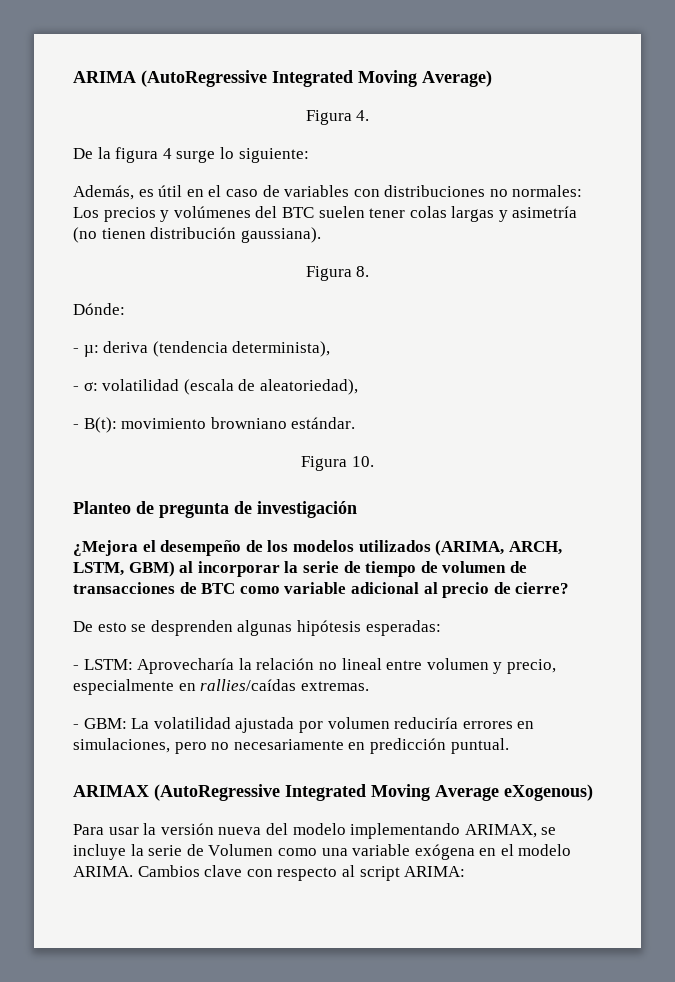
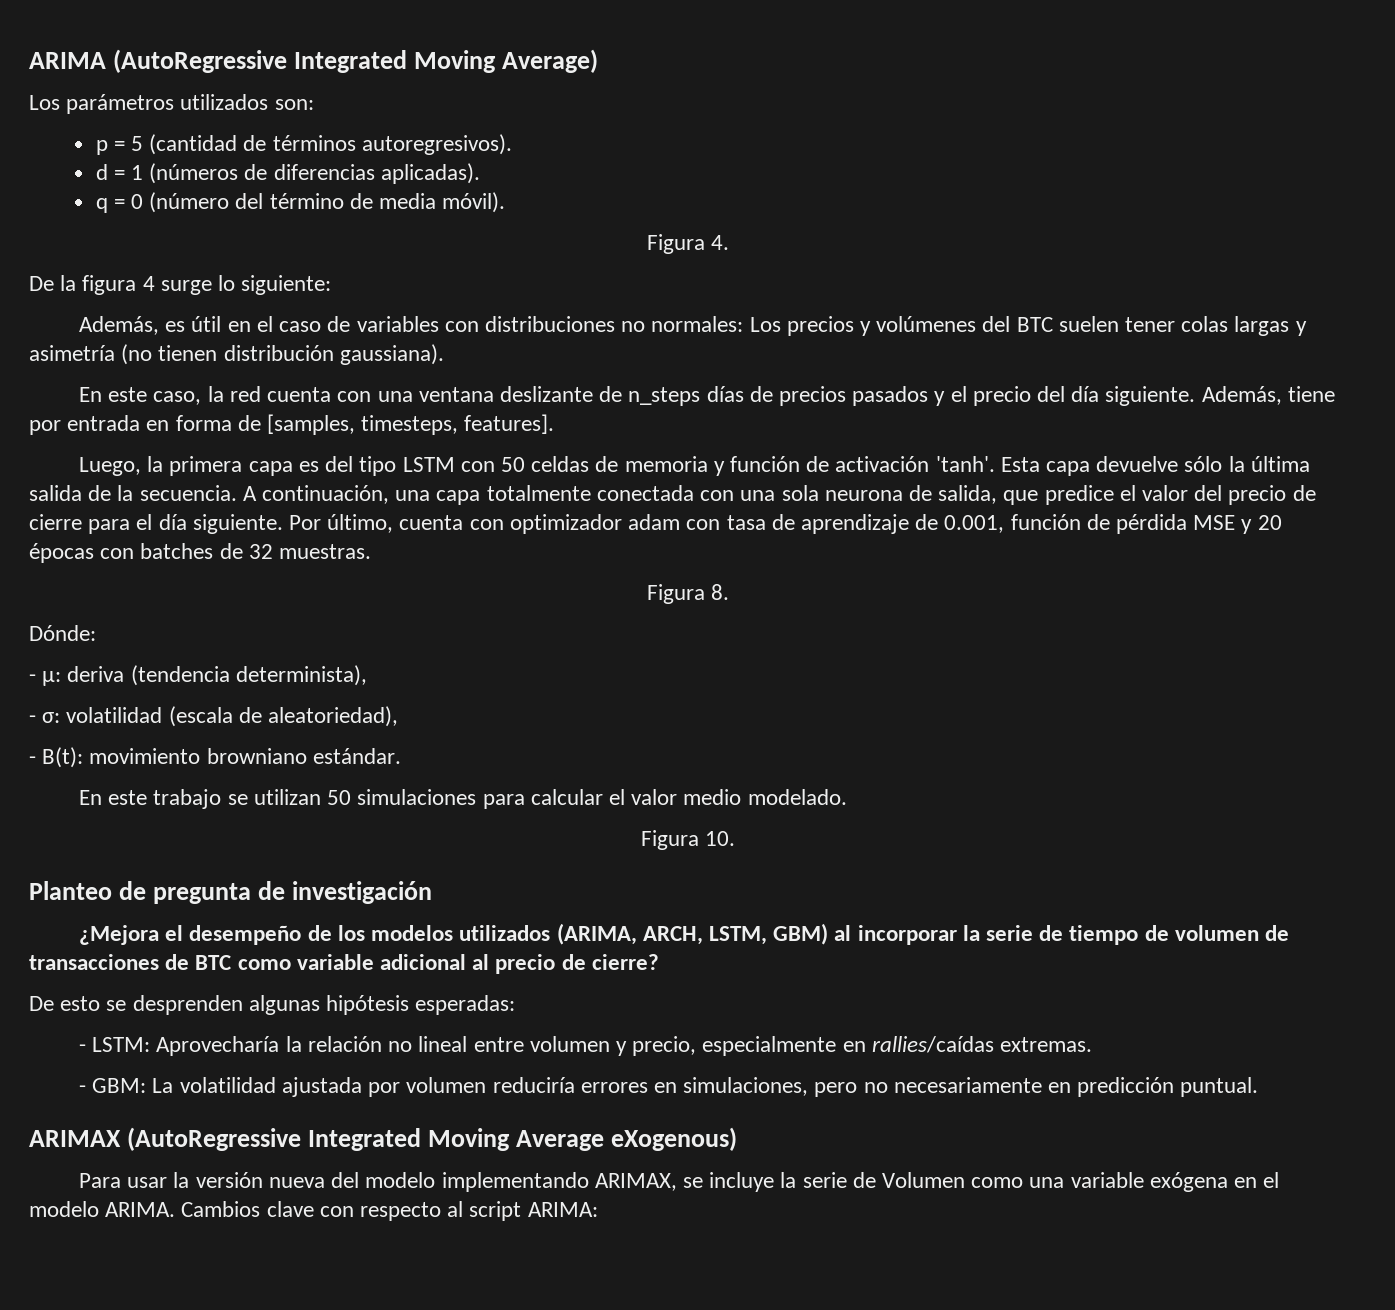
(492, 78) none -> [29,94,314,114] [95,134,512,155] [95,163,480,184] [95,192,506,213] // Los parámetros utilizados son: // p = 5 (cantidad de términos autoregresivos). // d = 1 (números de diferencias aplicadas). // q = 0 (número del término de media móvil).
(321, 235) none -> [79,386,1335,406] [29,414,555,435] [79,456,1310,476] [29,485,1316,505] [29,514,1282,534] [29,543,372,563] // En este caso, la red cuenta con una ventana deslizante de n_steps días de precios pasados y el precio del día siguiente. Además, tiene por entrada en forma de [samples, timesteps, features]. // Luego, la primera capa es del tipo LSTM con 50 celdas de memoria y función de activación 'tanh'. Esta capa devuelve sólo la última salida de la secuencia. A continuación, una capa totalmente conectada con una sola neurona de salida, que predice el valor del precio de cierre para el día siguiente. Por último, cuenta con optimizador adam con tasa de aprendizaje de 0.001, función de pérdida MSE y 20 épocas con batches de 32 muestras.
(356, 423) none -> [79,789,847,809] // En este trabajo se utilizan 50 simulaciones para calcular el valor medio modelado.

